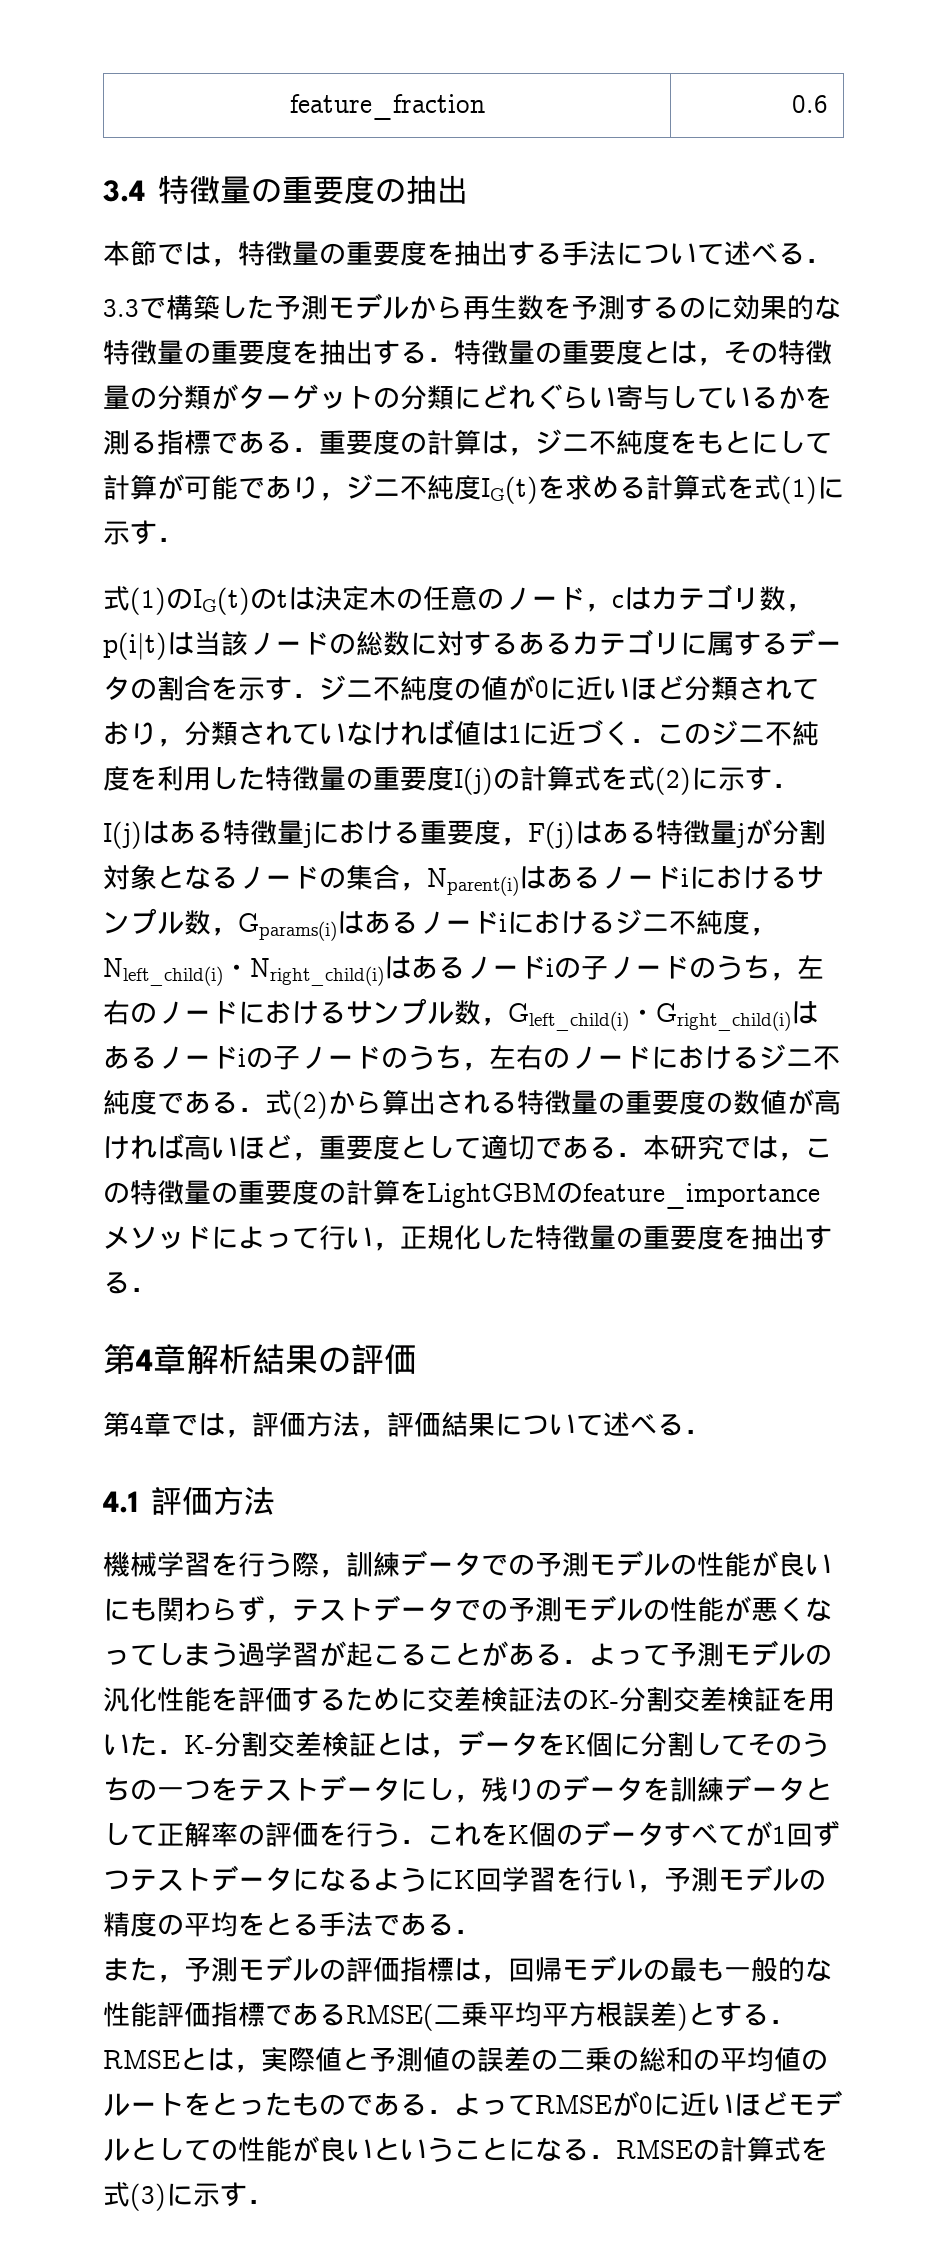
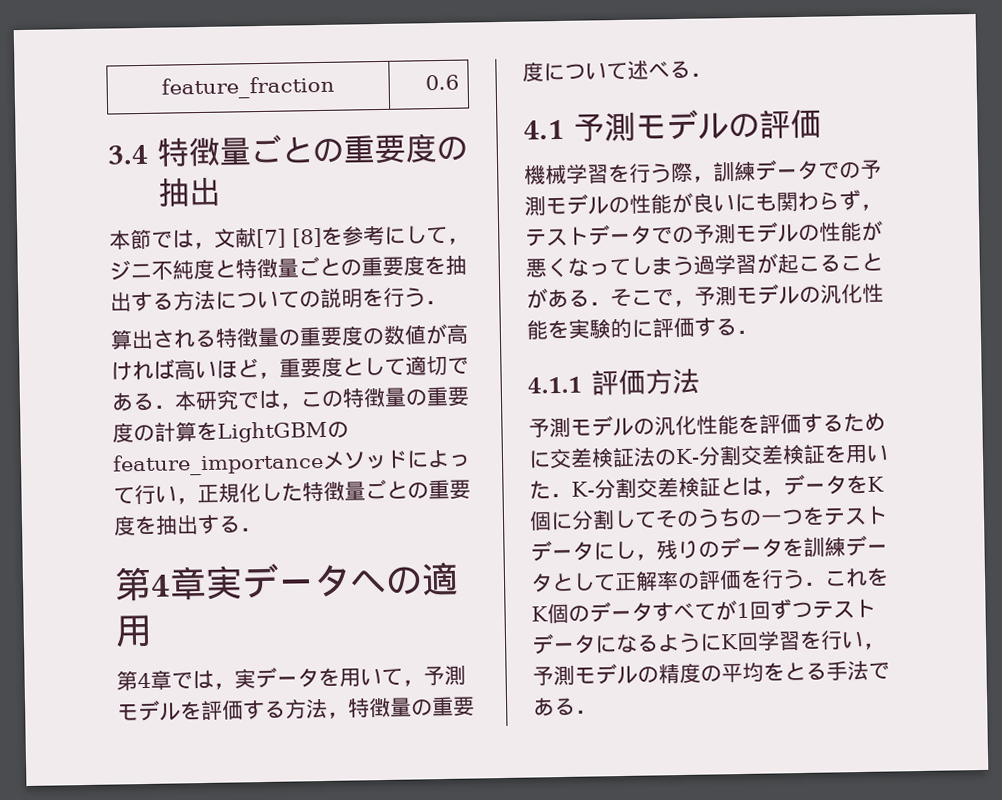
(252, 190) none -> [250,134,315,164] ごと
[238,241,589,266] 特徴量の重要度を抽出する手 -> [214,225,469,249] [109,255,467,281] [110,290,195,312] 文献[7] [8]を参考にして，ジニ不純度と特徴量ごとの重要度を抽出する方
[724,241,832,266] [103,293,841,320] [103,340,832,366] [103,384,832,410] [103,429,832,456] [103,474,844,504] [103,520,184,545] [103,584,813,615] [103,629,842,660] [103,675,819,701] [103,719,819,747] [103,765,799,795] [103,819,826,849] [103,864,824,896] [103,908,777,941] [103,955,824,986] [103,998,818,1031] [103,1044,840,1071] [103,1090,382,1119] 述べる． // 3.3で構築した予測モデルから再生数を予測するのに効果的な特徴量の重要度を抽出する．特徴量の重要度とは，その特徴量の分類がターゲットの分類にどれぐらい寄与しているかを測る指標である．重要度の計算は，ジニ不純度をもとにして計算が可能であり，ジニ不純度IG(t)を求める計算式を式(1)に示す． // 式(1)のIG(t)のtは決定木の任意のノード，cはカテゴリ数，p(i|t)は当該ノードの総数に対するあるカテゴリに属するデータの割合を示す．ジニ不純度の値が0に近いほど分類されており，分類されていなければ値は1に近づく．このジニ不純度を利用した特徴量の重要度I(j)の計算式を式(2)に示す． // I(j)はある特徴量jにおける重要度，F(j)はある特徴量jが分割対象となるノードの集合，Nparent(i)はあるノードiにおけるサンプル数，Gparams(i)はあるノードiにおけるジニ不純度，Nleft_child(i)・Nright_child(i)はあるノードiの子ノードのうち，左右のノードにおけるサンプル数，Gleft_child(i)・Gright_child(i)はあるノードiの子ノードのうち，左右のノードにおけるジニ不純度である．式(2)から -> [299,287,447,309] の説明を行う． //
(616, 1237) none -> [365,478,408,500] ごと
[186,1344,417,1375] 解析結果の評価 -> [205,561,459,600] [115,614,153,648] 実データへの適用
[252,1412,495,1438] 評価方法，評価結果 -> [234,665,466,689] [117,696,475,722] [522,61,544,82] 実データを用いて，予測モデルを評価する方法，特徴量の重要度
[151,1486,276,1515] 評価方法 -> [573,108,823,142] 予測モデルの評価
[589,1643,670,1666] よって -> [610,283,884,308] [526,317,758,340] [527,368,701,396] そこで，予測モデルの汎化性能を実験的に評価する． // 4.1.1評価方法 //
[103,1955,832,1983] [103,2001,796,2031] [103,2046,828,2073] [103,2090,842,2117] [103,2136,828,2162] [103,2182,274,2211] // また，予測モデルの評価指標は，回帰モデルの最も一般的な性能評価指標であるRMSE(二乗平均平方根誤差)とする．RMSEとは，実際値と予測値の誤差の二乗の総和の平均値のルートをとったものである．よってRMSEが0に近いほどモデルとしての性能が良いということになる．RMSEの計算式を式(3)に示す． -> (597, 711) none

